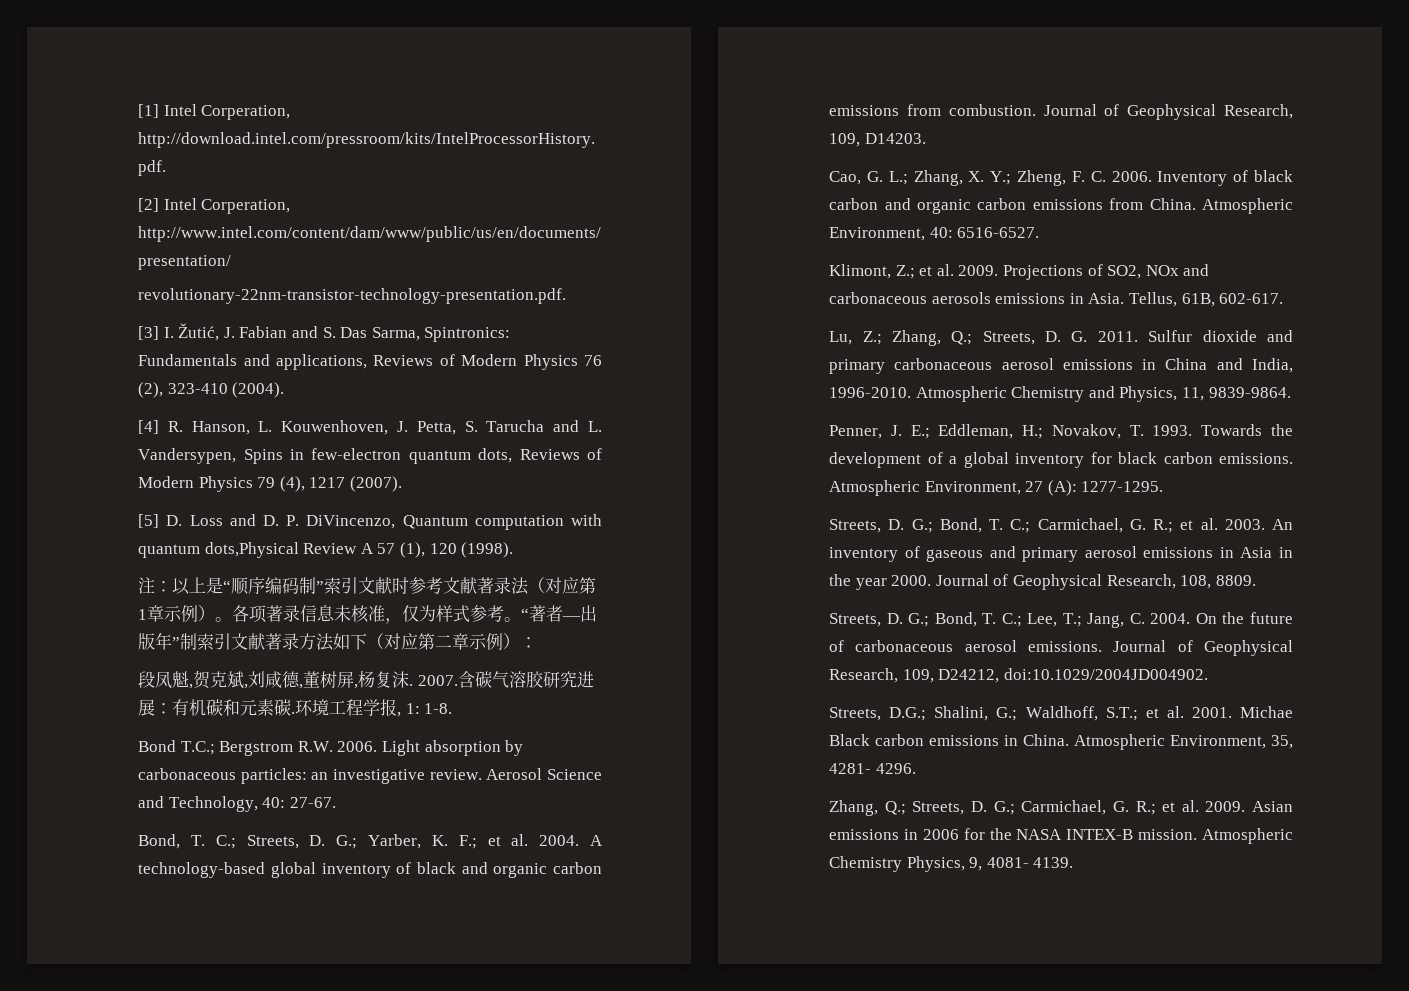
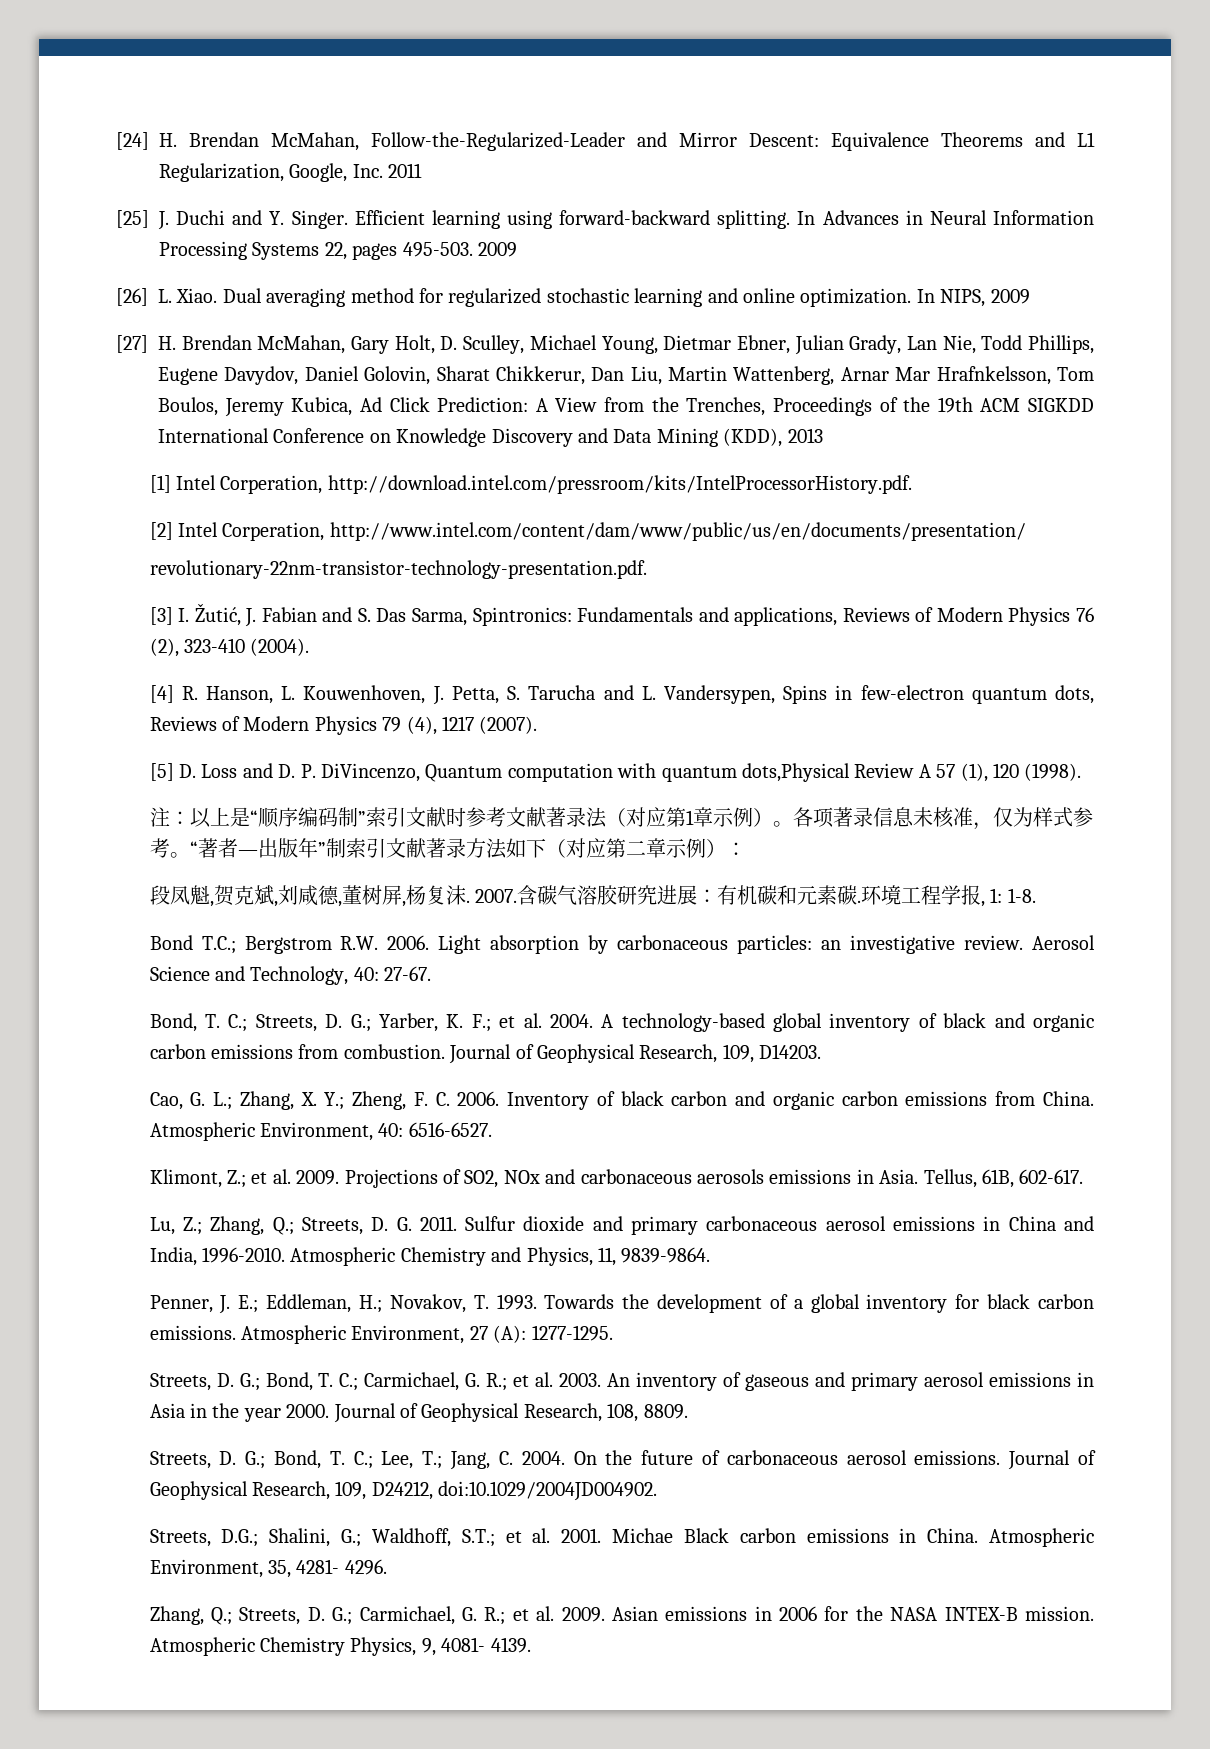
(138, 111) none -> [116,132,1095,151] [159,163,423,182] [116,210,1094,230] [159,241,517,260] [116,288,1030,307] [116,335,1094,355] [158,366,1094,385] [158,397,1094,417] [158,428,823,447] [24] H. Brendan McMahan, Follow-the-Regularized-Leader and Mirror Descent: Equivalence Theorems and L1 Regularization, Google, Inc. 2011 // [25] J. Duchi and Y. Singer. Efficient learning using forward-backward splitting. In Advances in Neural Information Processing Systems 22, pages 495-503. 2009 // [26] L. Xiao. Dual averaging method for regularized stochastic learning and online optimization. In NIPS, 2009 // [27] H. Brendan McMahan, Gary Holt, D. Sculley, Michael Young, Dietmar Ebner, Julian Grady, Lan Nie, Todd Phillips, Eugene Davydov, Daniel Golovin, Sharat Chikkerur, Dan Liu, Martin Wattenberg, Arnar Mar Hrafnkelsson, Tom Boulos, Jeremy Kubica, Ad Click Prediction: A View from the Trenches, Proceedings of the 19th ACM SIGKDD International Conference on Knowledge Discovery and Data Mining (KDD), 2013 //

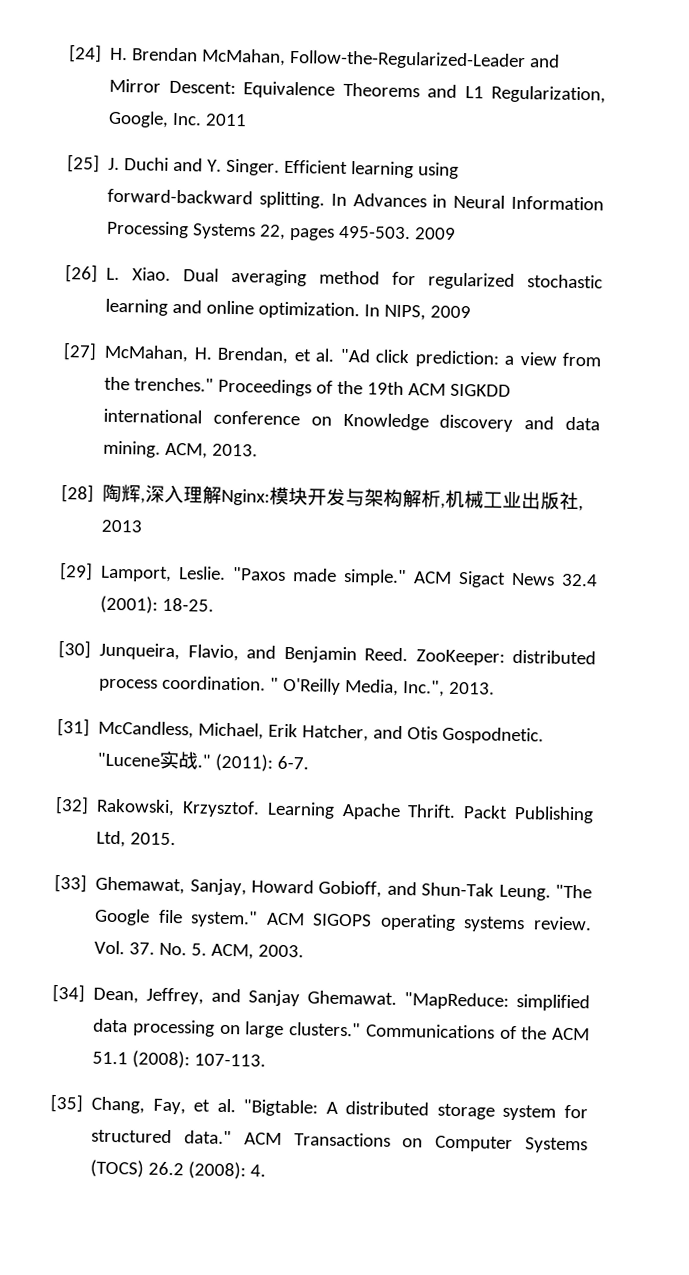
[158,335,1094,355] [158,366,1094,385] [158,397,598,417] H. Brendan McMahan, Gary Holt, D. Sculley, Michael Young, Dietmar Ebner, Julian Grady, Lan Nie, Todd Phillips, Eugene Davydov, Daniel Golovin, Sharat Chikkerur, Dan Liu, Martin Wattenberg, Arnar Mar Hrafnkelsson, Tom Boulos, Jeremy Kubica, Ad Click Prediction: A View -> [104,344,558,368] McMahan, H. Brendan, et al. "Ad click prediction: a view
[686,397,766,416] Trenches, -> [134,377,215,392] trenches."
[158,428,823,447] [149,475,912,494] [149,522,1026,541] [149,560,647,579] [149,603,1094,627] [149,638,310,657] [149,685,1094,705] [149,716,538,735] [149,763,1082,782] [149,807,1093,830] [149,838,746,859] [149,885,1036,907] [149,935,1095,954] [149,966,432,985] [149,1013,1095,1032] [149,1044,822,1064] [149,1091,1095,1110] [149,1122,492,1141] [149,1169,1084,1188] [149,1216,1095,1235] [149,1247,711,1266] [149,1294,1094,1314] [149,1325,613,1344] [149,1372,1094,1391] [149,1403,688,1423] [149,1450,1096,1470] [149,1481,658,1501] [149,1528,1094,1547] [149,1559,387,1578] [149,1606,1095,1625] [149,1637,531,1656] International Conference on Knowledge Discovery and Data Mining (KDD), 2013 // [1] Intel Corperation, http://download.intel.com/pressroom/kits/IntelProcessorHistory.pdf. // [2] Intel Corperation, http://www.intel.com/content/dam/www/public/us/en/documents/presentation/ // revolutionary-22nm-transistor-technology-presentation.pdf. // [3] I. Žutić, J. Fabian and S. Das Sarma, Spintronics: Fundamentals and applications, Reviews of Modern Physics 76 (2), 323-410 (2004). // [4] R. Hanson, L. Kouwenhoven, J. Petta, S. Tarucha and L. Vandersypen, Spins in few-electron quantum dots, Reviews of Modern Physics 79 (4), 1217 (2007). // [5] D. Loss and D. P. DiVincenzo, Quantum computation with quantum dots,Physical Review A 57 (1), 120 (1998). // 注：以上是“顺序编码制”索引文献时参考文献著录法（对应第1章示例）。各项著录信息未核准，仅为样式参考。“著者—出版年”制索引文献著录方法如下（对应第二章示例）： // 段凤魁,贺克斌,刘咸德,董树屏,杨复沫. 2007.含碳气溶胶研究进展：有机碳和元素碳.环境工程学报, 1: 1-8. // Bond T.C.; Bergstrom R.W. 2006. Light absorption by carbonaceous particles: an investigative review. Aerosol Science and Technology, 40: 27-67. // Bond, T. C.; Streets, D. G.; Yarber, K. F.; et al. 2004. A technology-based global inventory of black and organic carbon emissions from combustion. Journal of Geophysical Research, 109, D14203. // Cao, G. L.; Zhang, X. Y.; Zheng, F. C. 2006. Inventory of black carbon and organic carbon emissions from China. Atmospheric Environment, 40: 6516-6527. // Klimont, Z.; et al. 2009. Projections of SO2, NOx and carbonaceous aerosols emissions in Asia. Tellus, 61B, 602-617. // Lu, Z.; Zhang, Q.; Streets, D. G. 2011. Sulfur dioxide and primary carbonaceous aerosol emissions in China and India, 1996-2010. Atmospheric Chemistry and Physics, 11, 9839-9864. // Penner, J. E.; Eddleman, H.; Novakov, T. 1993. Towards the development of a global inventory for black carbon emissions. Atmospheric Environment, 27 (A): 1277-1295. // Streets, D. G.; Bond, T. C.; Carmichael, G. R.; et al. 2003. An inventory of gaseous and primary aerosol emissions in Asia in the year 2000. Journal of Geophysical Research, 108, 8809. // Streets, D. G.; Bond, T. C.; Lee, T.; Jang, C. 2004. On the future of carbonaceous aerosol emissions. Journal of Geophysical Research, 109, D24212, doi:10.1029/2004JD004902. // Streets, D.G.; Shalini, G.; Waldhoff, S.T.; et al. 2001. Michae Black carbon emissions in China. Atmospheric Environment, 35, 4281- 4296. // Zhang, Q.; Streets, D. G.; Carmichael, G. R.; et al. 2009. Asian emissions in 2006 for the NASA INTEX-B mission. Atmospheric Chemistry Physics, 9, 4081- 4139. -> [103,408,600,432] [103,440,259,459] [61,483,585,512] [101,519,144,533] [59,562,598,588] [100,595,215,614] [58,640,596,666] [99,675,496,697] [57,718,545,745] [97,750,310,772] [55,795,594,824] [96,830,177,848] [54,873,592,901] [94,908,592,933] [94,940,305,960] [52,983,590,1012] [93,1018,590,1041] [92,1050,267,1069] [50,1093,588,1121] [91,1128,588,1154] [90,1159,267,1180] international conference on Knowledge discovery and data mining. ACM, 2013. // [28]陶辉,深入理解Nginx:模块开发与架构解析,机械工业出版社, 2013 // [29] Lamport, Leslie. "Paxos made simple." ACM Sigact News 32.4 (2001): 18-25. // [30] Junqueira, Flavio, and Benjamin Reed. ZooKeeper: distributed process coordination. " O'Reilly Media, Inc.", 2013. // [31] McCandless, Michael, Erik Hatcher, and Otis Gospodnetic. "Lucene实战." (2011): 6-7. // [32] Rakowski, Krzysztof. Learning Apache Thrift. Packt Publishing Ltd, 2015. // [33] Ghemawat, Sanjay, Howard Gobioff, and Shun-Tak Leung. "The Google file system." ACM SIGOPS operating systems review. Vol. 37. No. 5. ACM, 2003. // [34] Dean, Jeffrey, and Sanjay Ghemawat. "MapReduce: simplified data processing on large clusters." Communications of the ACM 51.1 (2008): 107-113. // [35] Chang, Fay, et al. "Bigtable: A distributed storage system for structured data." ACM Transactions on Computer Systems (TOCS) 26.2 (2008): 4.

